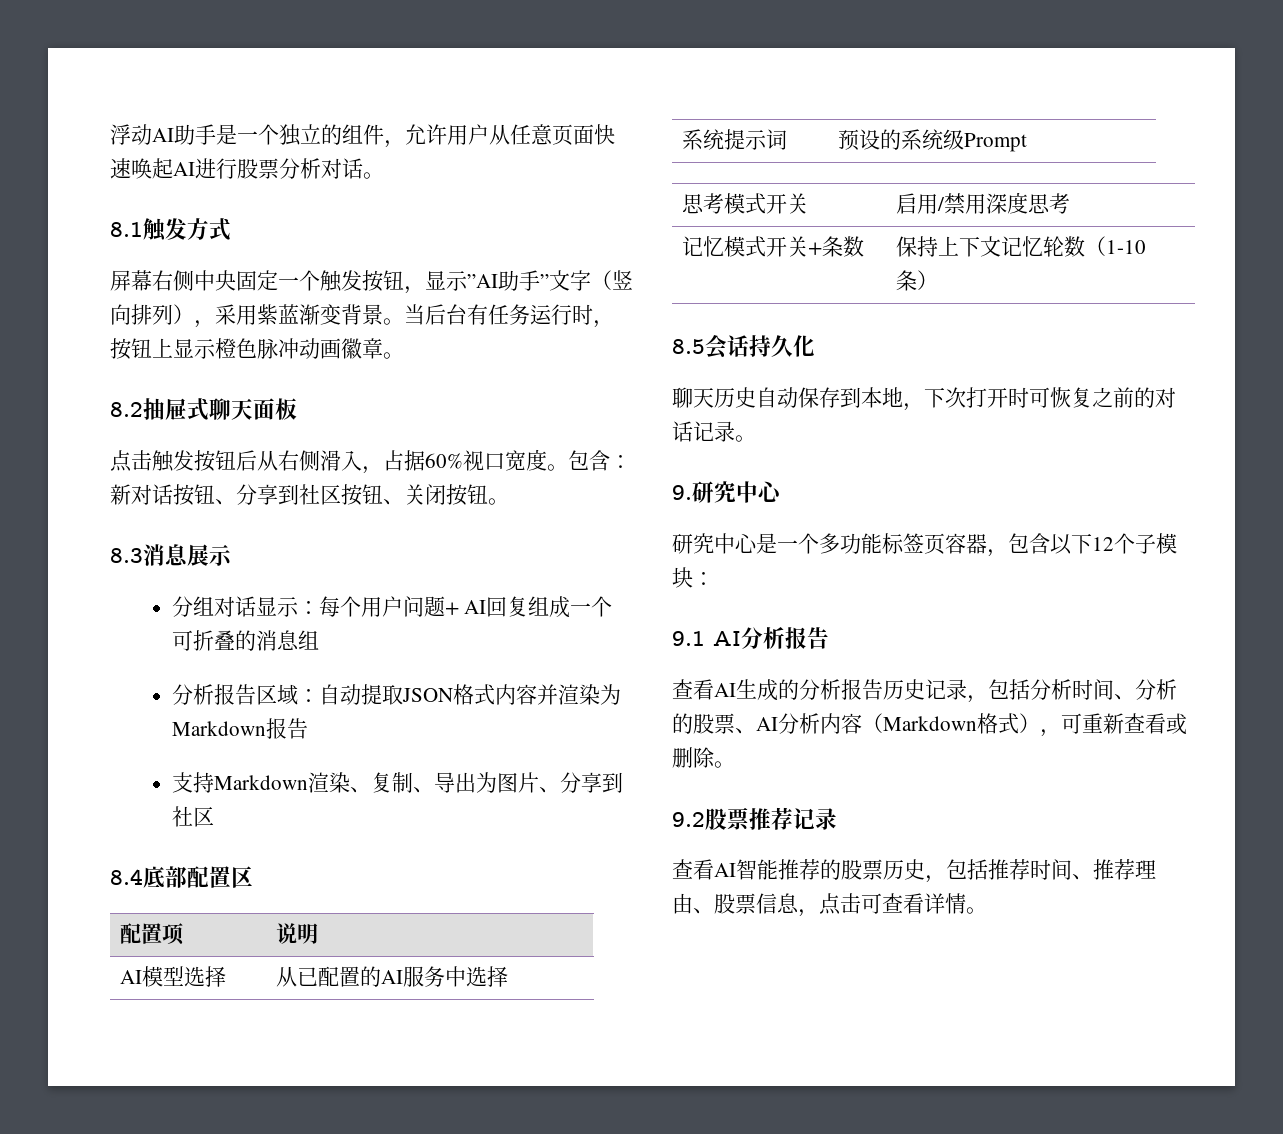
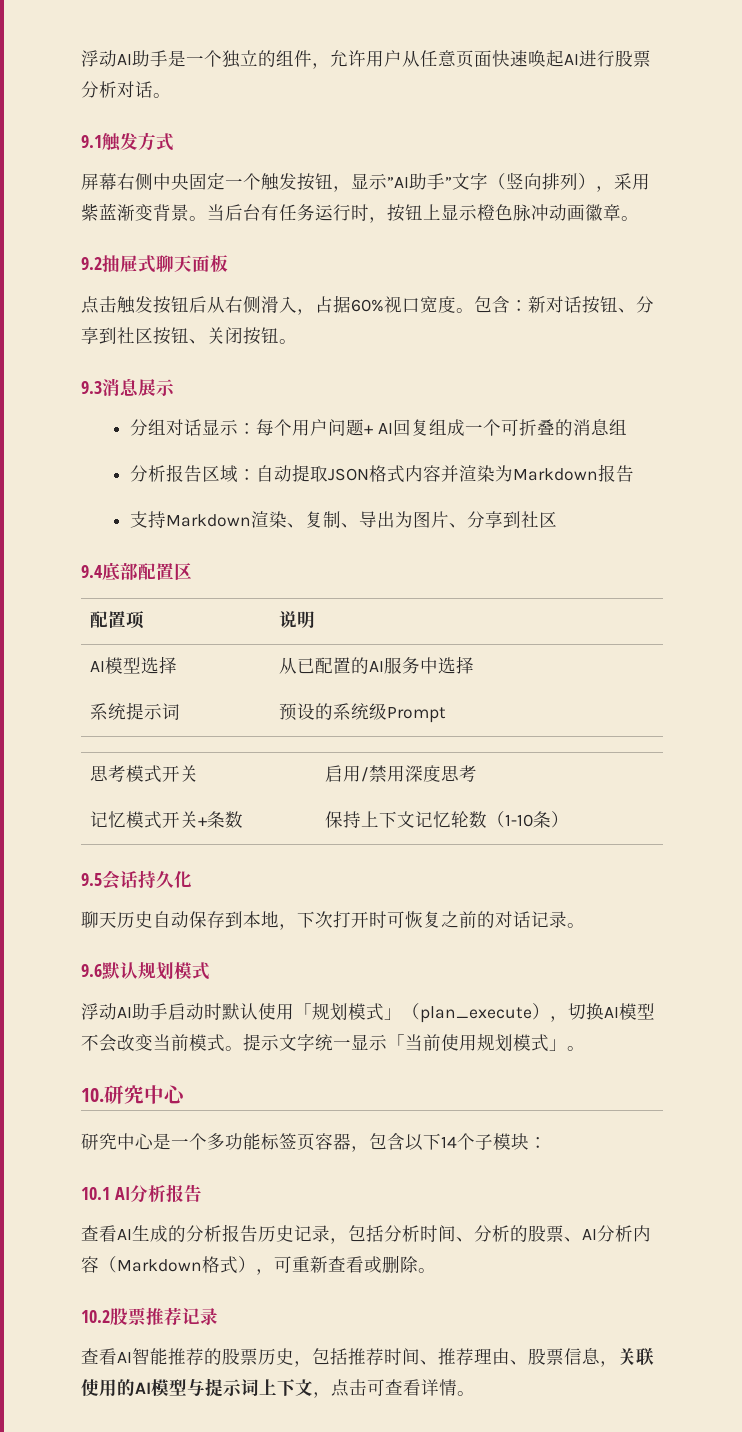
[110,222,143,237] 8.1 -> [81,135,102,148] 9.1
[110,402,143,417] 8.2 -> [81,257,102,270] 9.2
[110,548,143,563] 8.3 -> [81,381,102,394] 9.3
[110,869,143,885] 8.4 -> [81,565,103,578] 9.4
[672,339,705,354] 8.5 -> [81,873,102,886] 9.5
[672,485,692,500] 9. -> [81,962,210,980] [81,1002,655,1023] [81,1033,585,1052] [81,1088,104,1102] 9.6默认规划模式 // 浮动AI助手启动时默认使用「规划模式」（plan_execute），切换AI模型不会改变当前模式。提示文字统一显示「当前使用规划模式」。 // 10.
[1092,537,1114,551] 12 -> [441,1136,457,1148] 14
[672,631,705,646] 9.1 -> [81,1187,110,1200] 10.1
[672,812,705,827] 9.2 -> [81,1310,110,1323] 10.2
(819, 913) none -> [618,1348,654,1366] [81,1378,331,1398] 关联使用的AI模型与提示词上下文，

